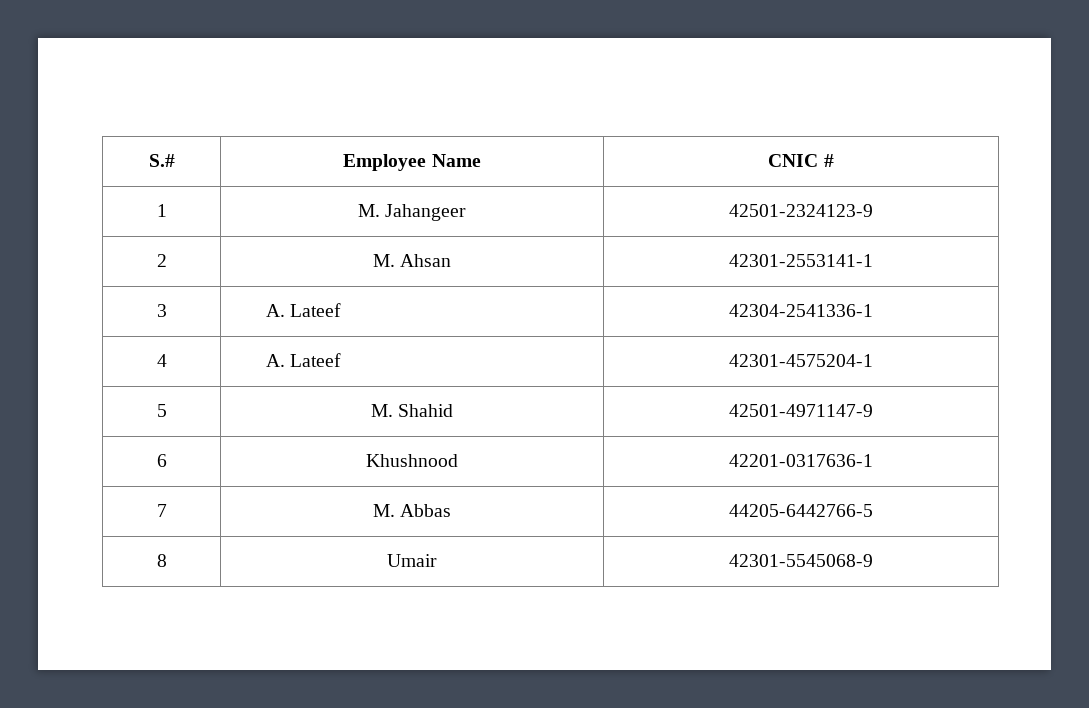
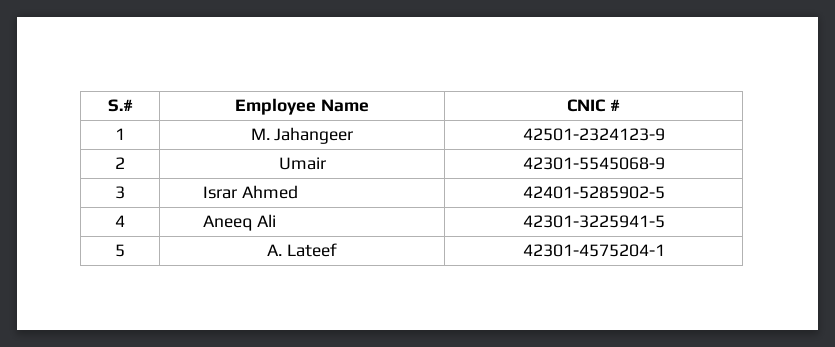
[372,254,452,267] [729,254,873,267] [156,304,167,317] [265,303,341,317] [729,304,873,317] [156,354,167,367] [265,353,341,367] [729,354,873,367] [156,404,167,417] [370,404,454,417] [729,404,873,417] [156,454,167,467] [366,454,458,467] [729,454,873,467] [156,504,167,517] [372,504,452,517] [729,504,873,517] [156,554,167,567] [387,554,437,567] [729,554,873,567] M. Ahsan | 42301-2553141-1 // 3 | A. Lateef | 42304-2541336-1 // 4 | A. Lateef | 42301-4575204-1 // 5 | M. Shahid | 42501-4971147-9 // 6 | Khushnood | 42201-0317636-1 // 7 | M. Abbas | 44205-6442766-5 // 8 | Umair | 42301-5545068-9 -> [278,157,326,170] [522,157,665,170] [115,186,125,199] [202,185,298,199] [522,186,665,199] [115,215,125,227] [202,214,276,231] [522,215,665,228] [115,244,125,257] [267,243,337,257] [522,244,665,257] Umair | 42301-5545068-9 // 3 | Israr Ahmed | 42401-5285902-5 // 4 | Aneeq Ali | 42301-3225941-5 // 5 | A. Lateef | 42301-4575204-1

